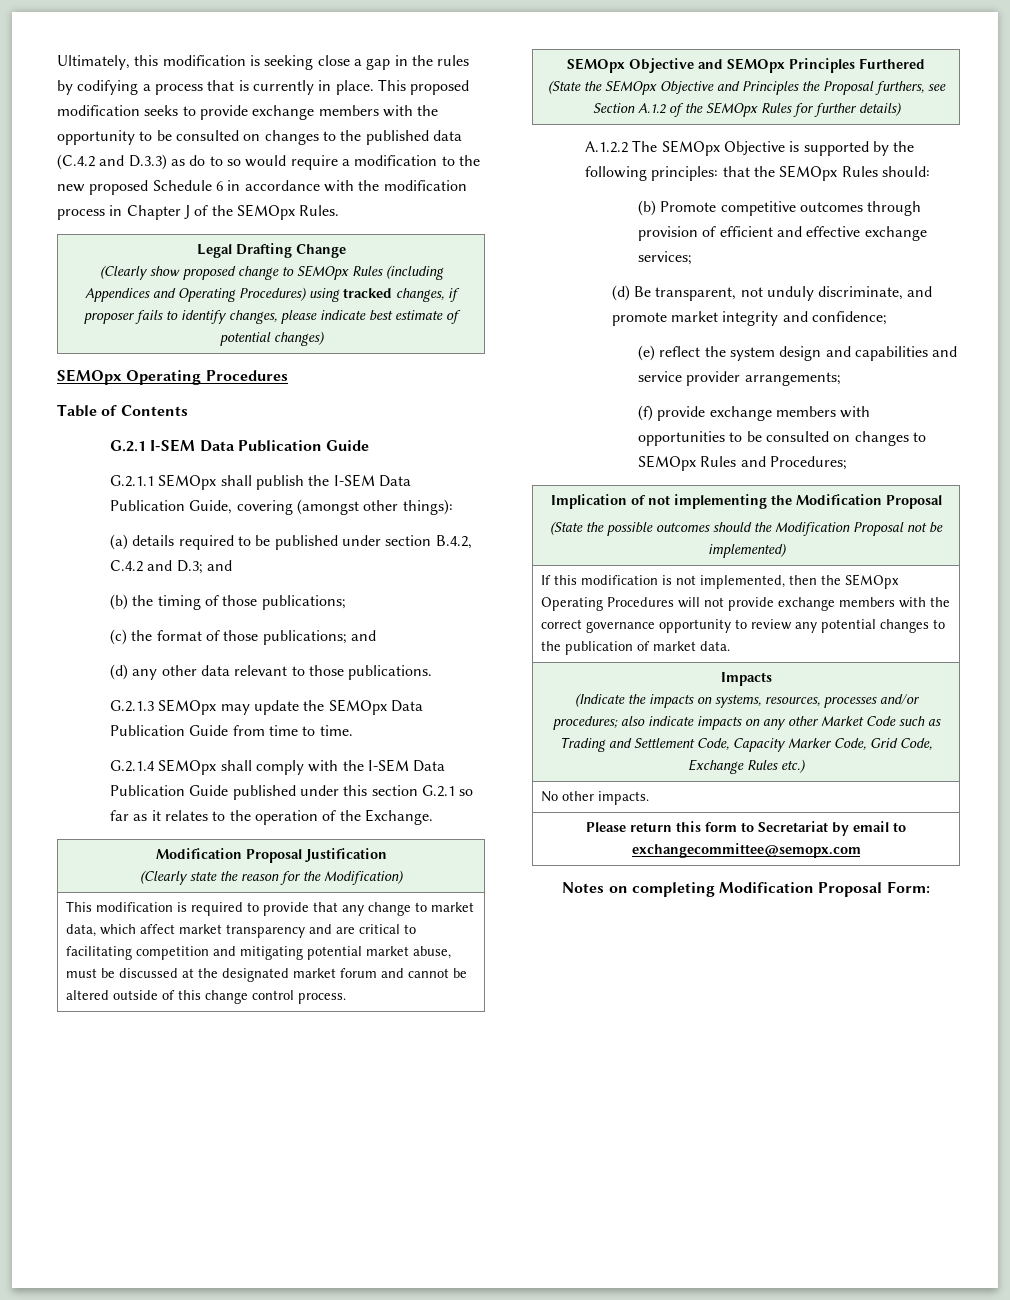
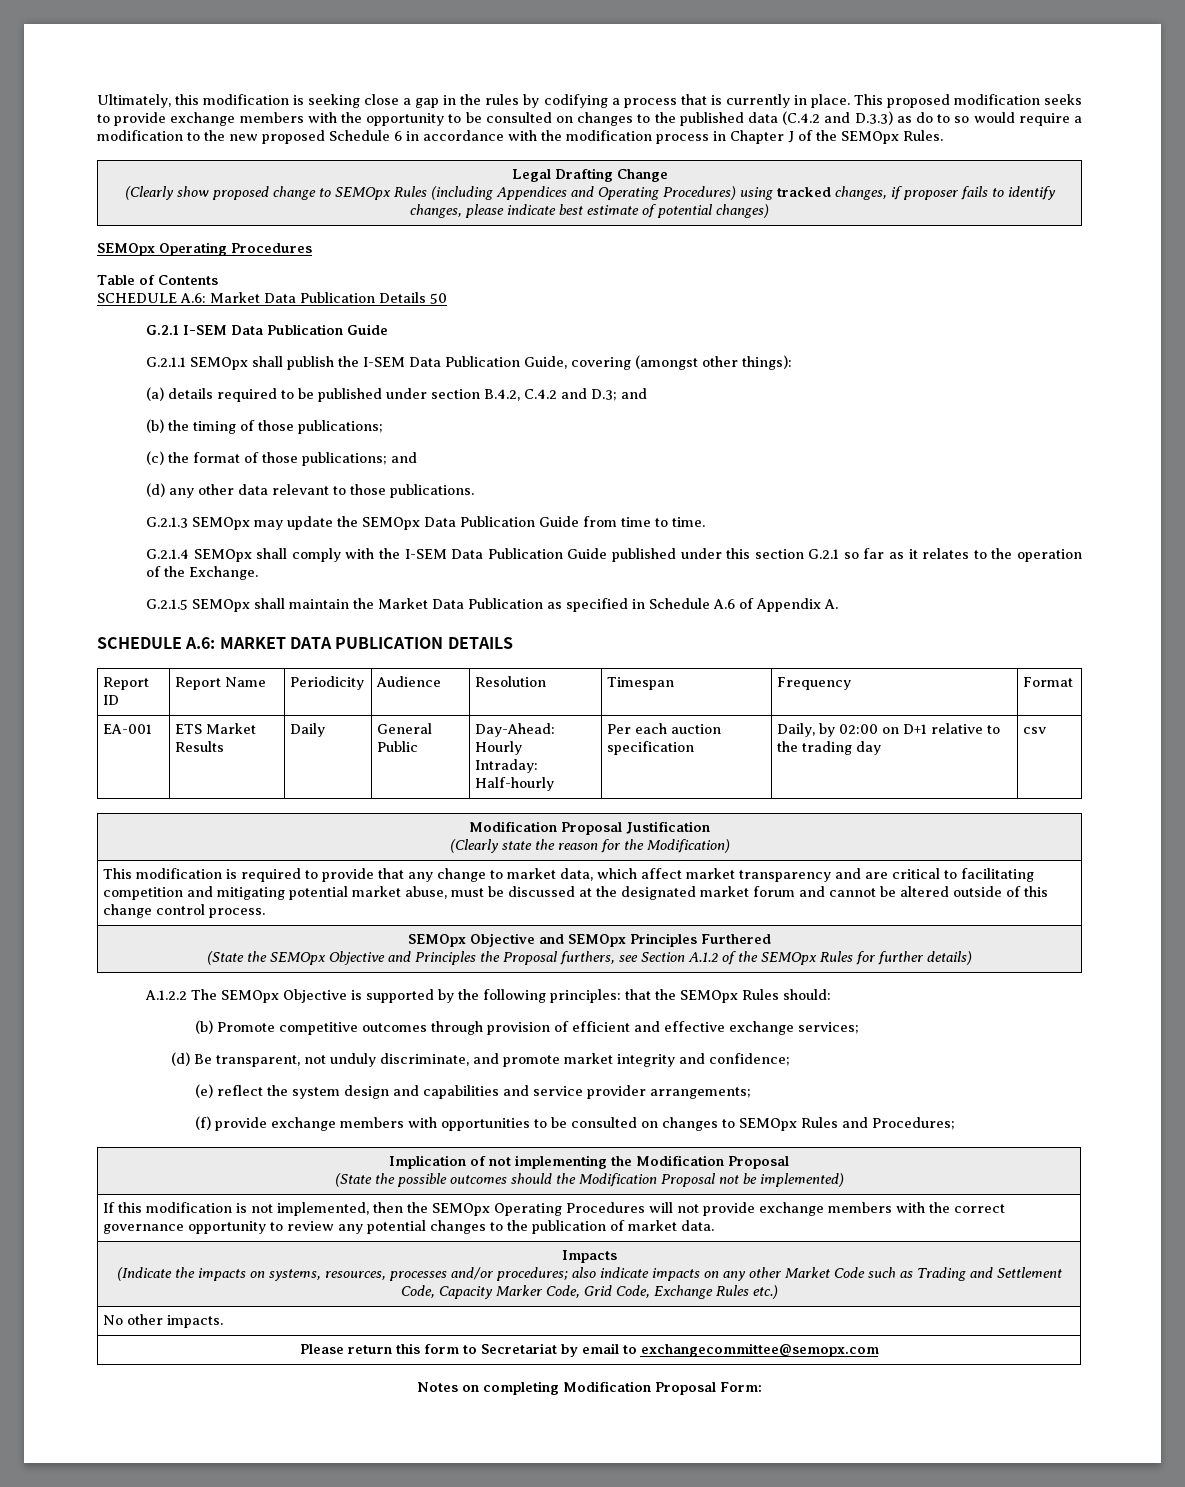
(188, 410) none -> [97,292,447,304] // SCHEDULE A.6: Market Data Publication Details 50
(433, 817) none -> [146,598,839,612] [97,637,513,649] [103,677,150,690] [103,695,120,705] [175,677,267,690] [290,676,365,690] [376,676,442,687] [475,676,547,687] [607,677,675,690] [777,677,852,690] [1023,677,1074,687] [103,724,153,734] [175,723,257,734] [175,741,225,752] [290,723,326,737] [377,723,433,734] [377,741,419,752] [475,723,556,737] [475,741,523,755] [475,759,539,773] [475,777,555,791] [607,723,722,734] [607,741,695,755] [777,723,1001,737] [777,741,882,755] [1023,727,1047,734] // G.2.1.5 SEMOpx shall maintain the Market Data Publication as specified in Schedule A.6 of Appendix A. // SCHEDULE A.6: MARKET DATA PUBLICATION DETAILS // Report ID | Report Name | Periodicity | Audience | Resolution | Timespan | Frequency | Format // EA-001 | ETS Market Results | Daily | General Public | Day-Ahead: Hourly // Intraday: Half-hourly | Per each auction specification | Daily, by 02:00 on D+1 relative to the trading day | csv

